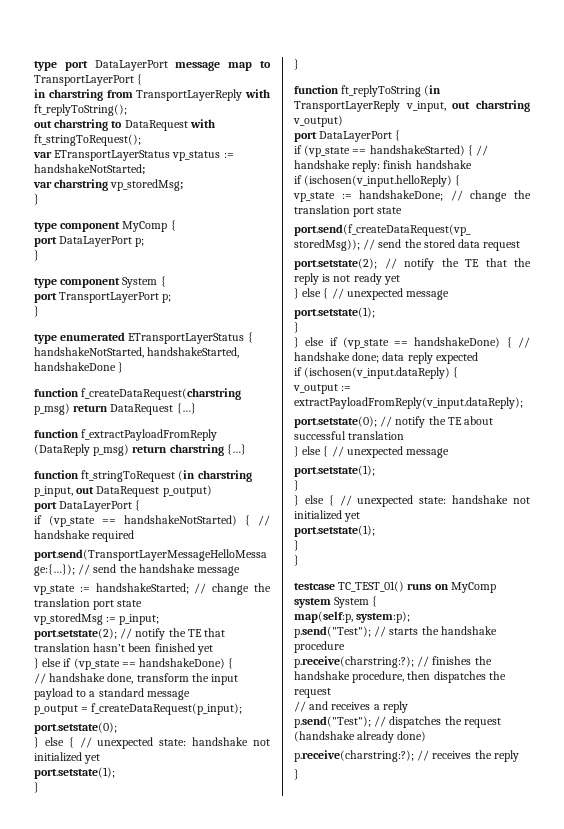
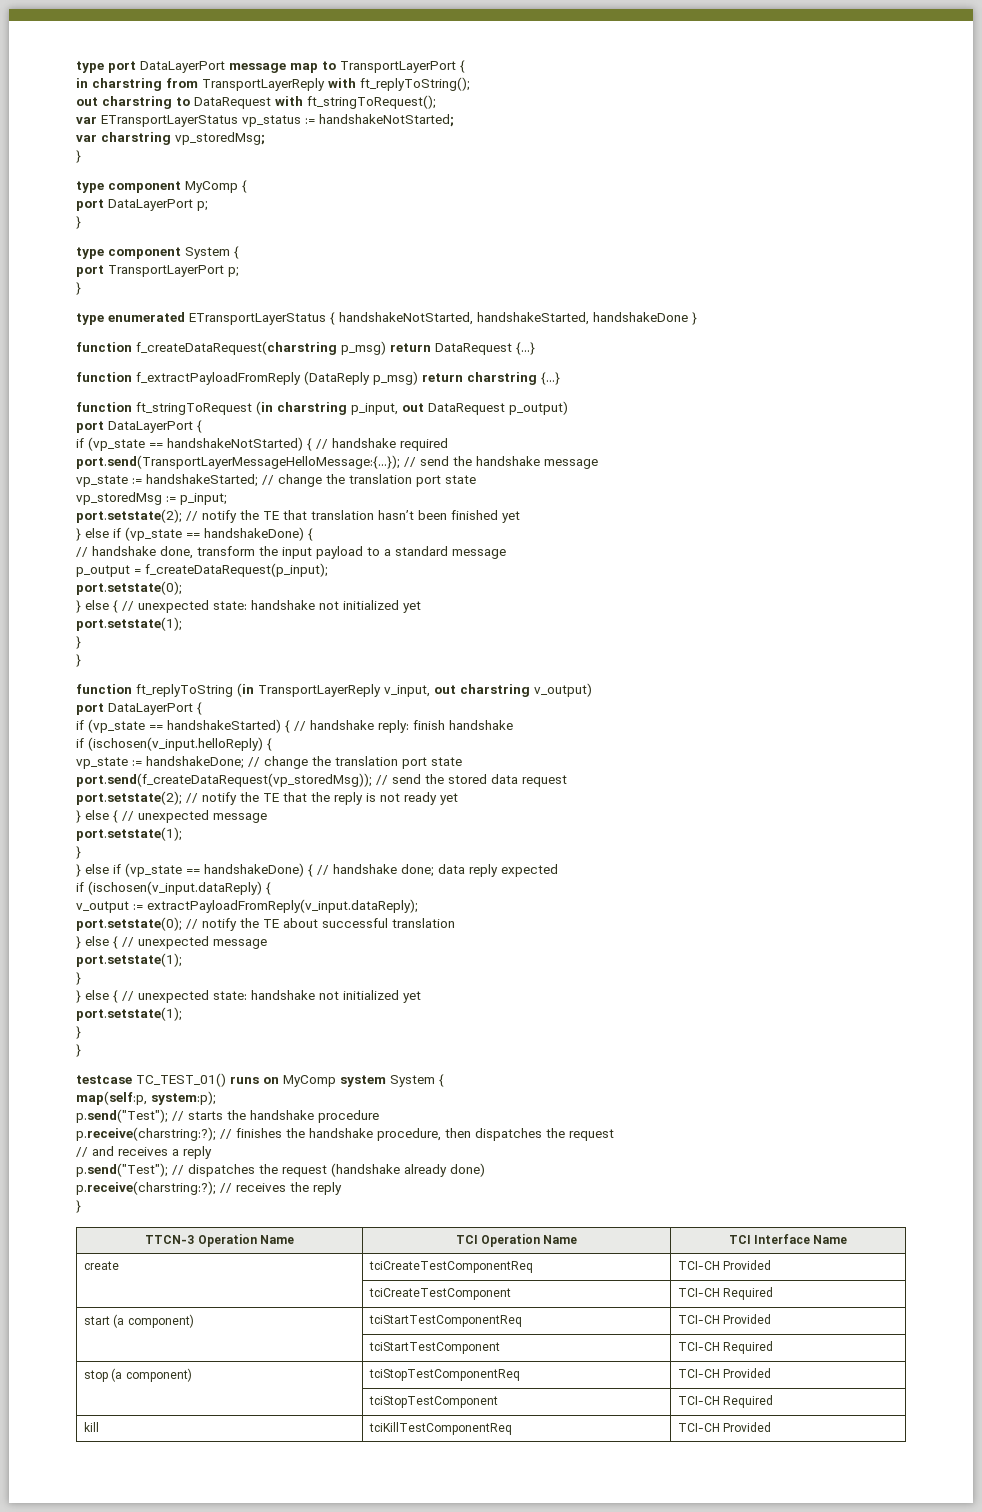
(299, 774) none -> [145,1234,294,1247] [455,1234,578,1247] [728,1234,848,1244] [84,1261,120,1270] [369,1261,534,1273] [678,1260,772,1270] [369,1288,512,1300] [678,1287,774,1300] [84,1314,194,1328] [369,1315,523,1327] [678,1314,772,1324] [369,1342,501,1354] [678,1341,774,1354] [84,1368,192,1382] [369,1369,521,1381] [678,1368,772,1378] [369,1396,499,1408] [678,1395,774,1408] [84,1422,100,1432] [369,1422,513,1435] [678,1422,772,1432] // TTCN-3 Operation Name | TCI Operation Name | TCI Interface Name // create | tciCreateTestComponentReq | TCI-CH Provided // | tciCreateTestComponent | TCI-CH Required // start (a component) | tciStartTestComponentReq | TCI-CH Provided // | tciStartTestComponent | TCI-CH Required // stop (a component) | tciStopTestComponentReq | TCI-CH Provided // | tciStopTestComponent | TCI-CH Required // kill | tciKillTestComponentReq | TCI-CH Provided

